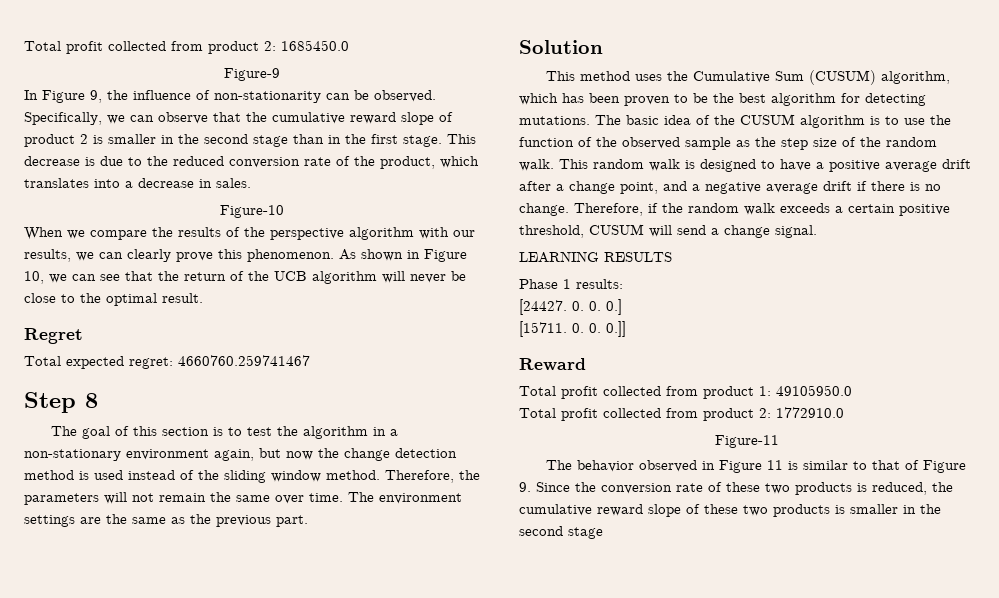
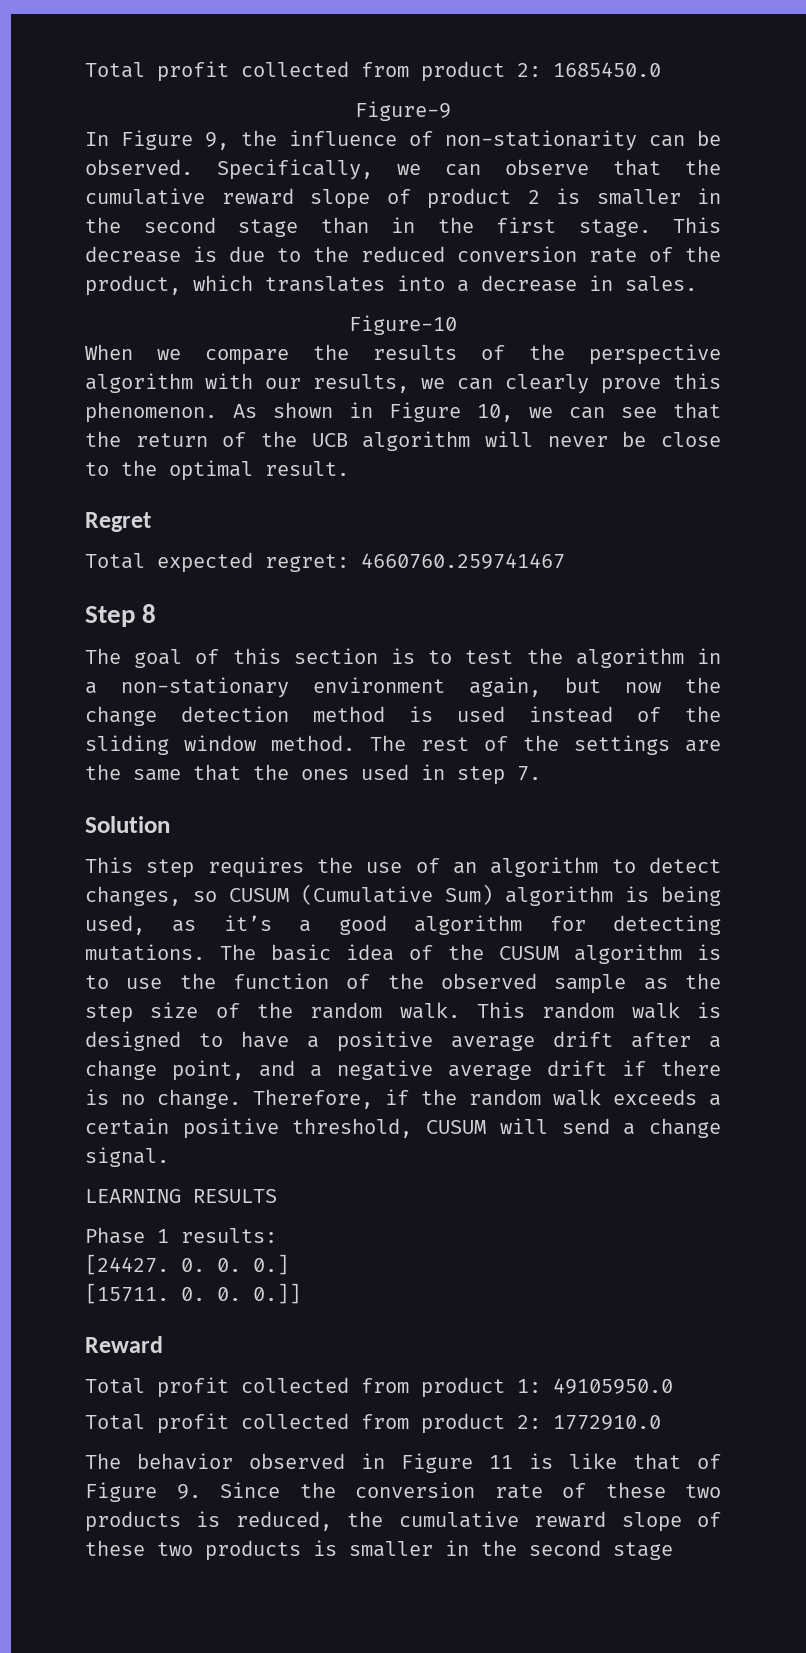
[385,470,480,483] [24,492,462,505] [24,514,308,527] [519,40,603,54] [546,70,951,85] [519,93,766,106] Therefore, the parameters will not remain the same over time. The environment settings are the same as the previous part. // Solution // This method uses the Cumulative Sum (CUSUM) algorithm, which has been proven to be the best -> [370,735,721,755] [85,764,541,785] [85,816,170,833] [85,857,721,878] [85,884,721,906] [85,915,387,935] The rest of the settings are the same that the ones used in step 7. // Solution // This step requires the use of an algorithm to detect changes, so CUSUM (Cumulative Sum) algorithm is being used, as it’s a good
[715,435,779,448] // Figure-11 -> (661, 1422) none
[803,460,868,470] similar to -> [569,1453,617,1469] like

